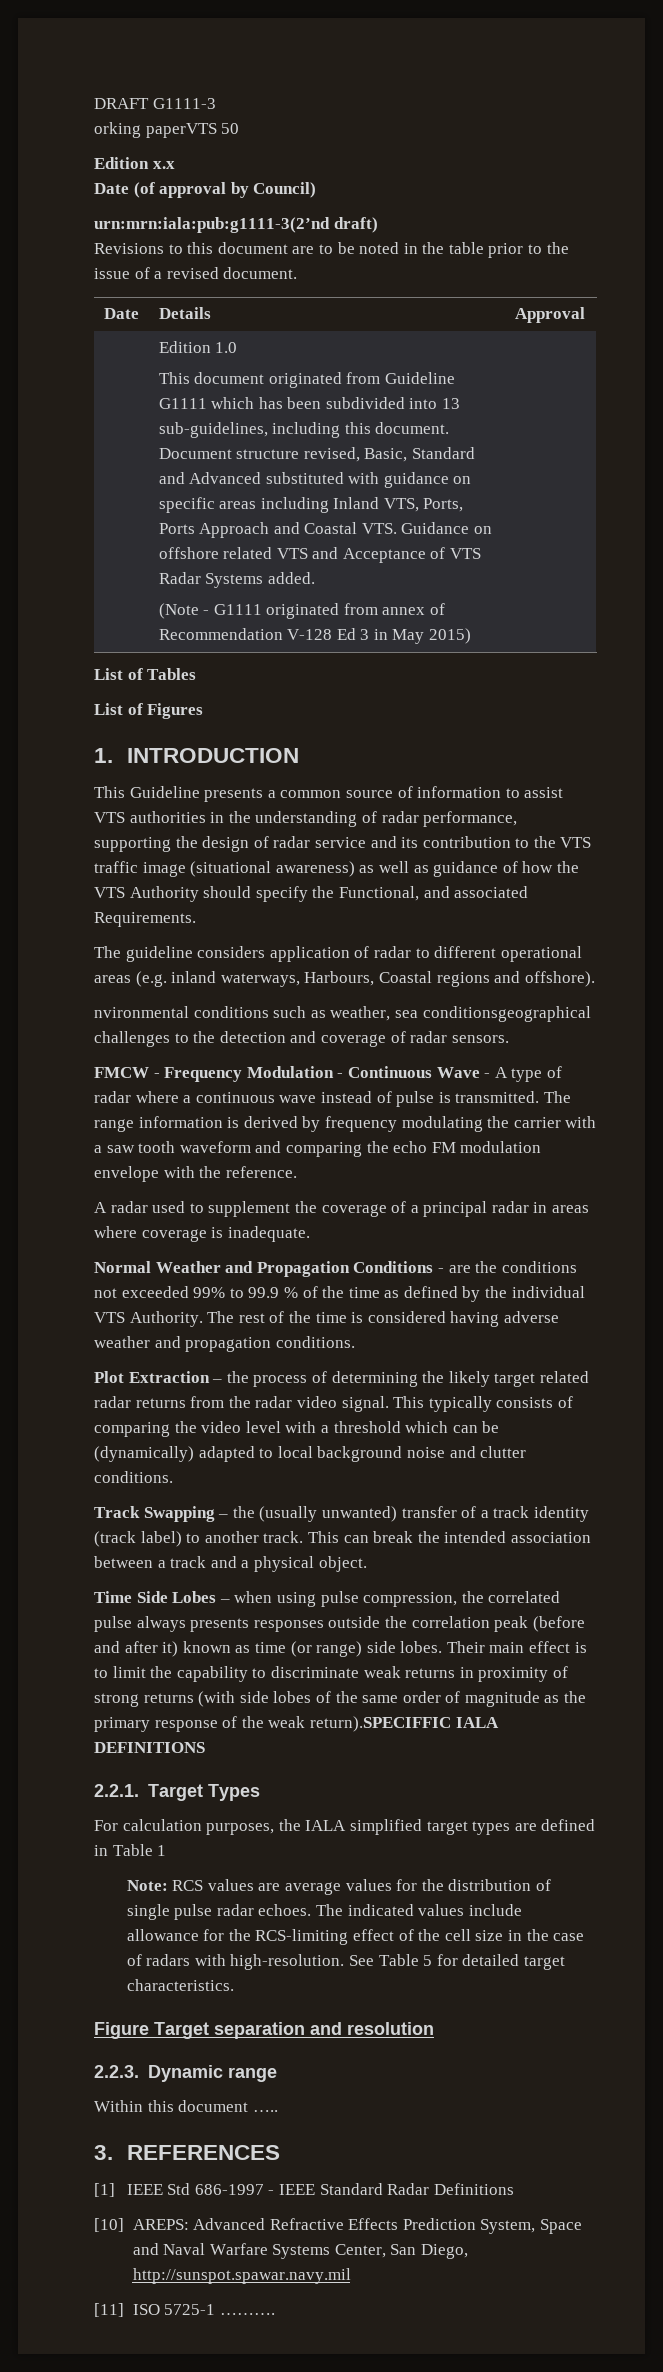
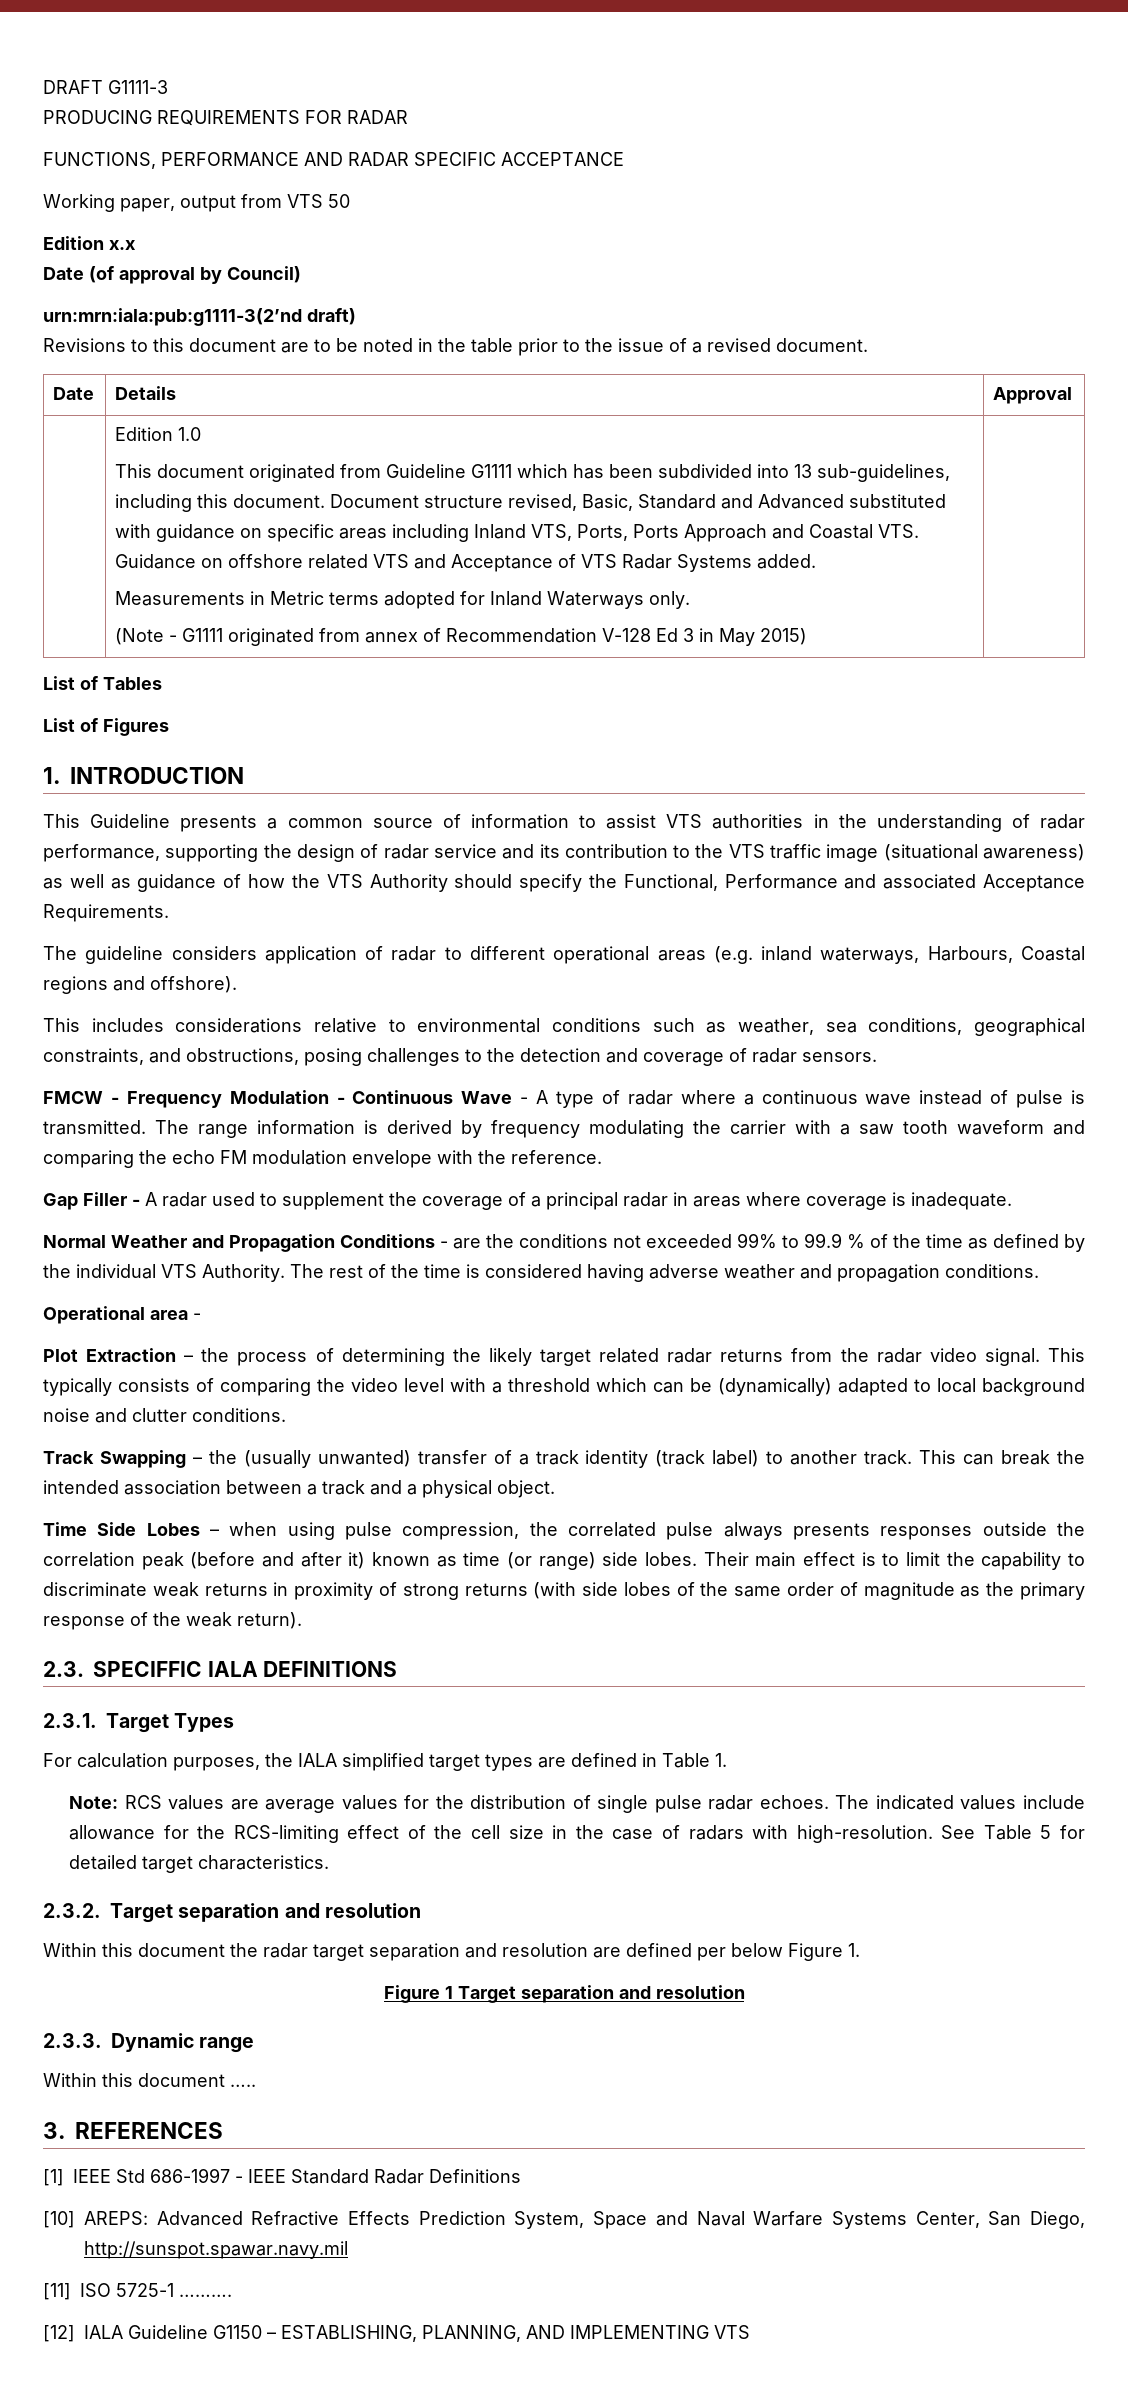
[94,122,217,138] orking paperVTS -> [43,110,408,126] [43,152,624,169] [43,194,323,212] PRODUCING REQUIREMENTS FOR RADAR // FUNCTIONS, PERFORMANCE AND RADAR SPECIFIC ACCEPTANCE // Working paper, output from VTS
(315, 578) none -> [115,591,691,609] // Measurements in Metric terms adopted for Inland Waterways only.
(419, 893) none -> [724,874,838,889] Performance
(529, 892) none -> [983,874,1085,892] Acceptance
[94,1006,189,1018] nvironmental -> [43,1018,541,1033] This includes considerations relative to environmental
[422,1006,591,1022] conditionsgeographical -> [868,1018,1085,1036] [43,1048,362,1066] conditions, geographical constraints, and obstructions, posing
(297, 1172) none -> [43,1192,140,1210] Gap Filler -
(355, 1342) none -> [43,1306,201,1324] // Operational area -
[309,1716,451,1732] return).SPECIFFIC -> [237,1612,302,1629] [43,1661,202,1677] return). // 2.3. SPECIFFIC
[94,1784,139,1797] 2.2.1. -> [43,1713,97,1728] 2.3.1.
[157,1845,167,1856] 1 -> [715,1753,727,1767] 1.
[94,2022,434,2039] [94,2065,139,2078] Figure Target separation and resolution // 2.2.3. -> [43,1903,421,1923] [43,1943,860,1961] [383,1985,745,2003] [43,2033,102,2048] 2.3.2. Target separation and resolution // Within this document the radar target separation and resolution are defined per below Figure 1. // Figure 1 Target separation and resolution // 2.3.3.
(275, 2314) none -> [43,2325,750,2342] // [12] IALA Guideline G1150 – ESTABLISHING, PLANNING, AND IMPLEMENTING VTS

